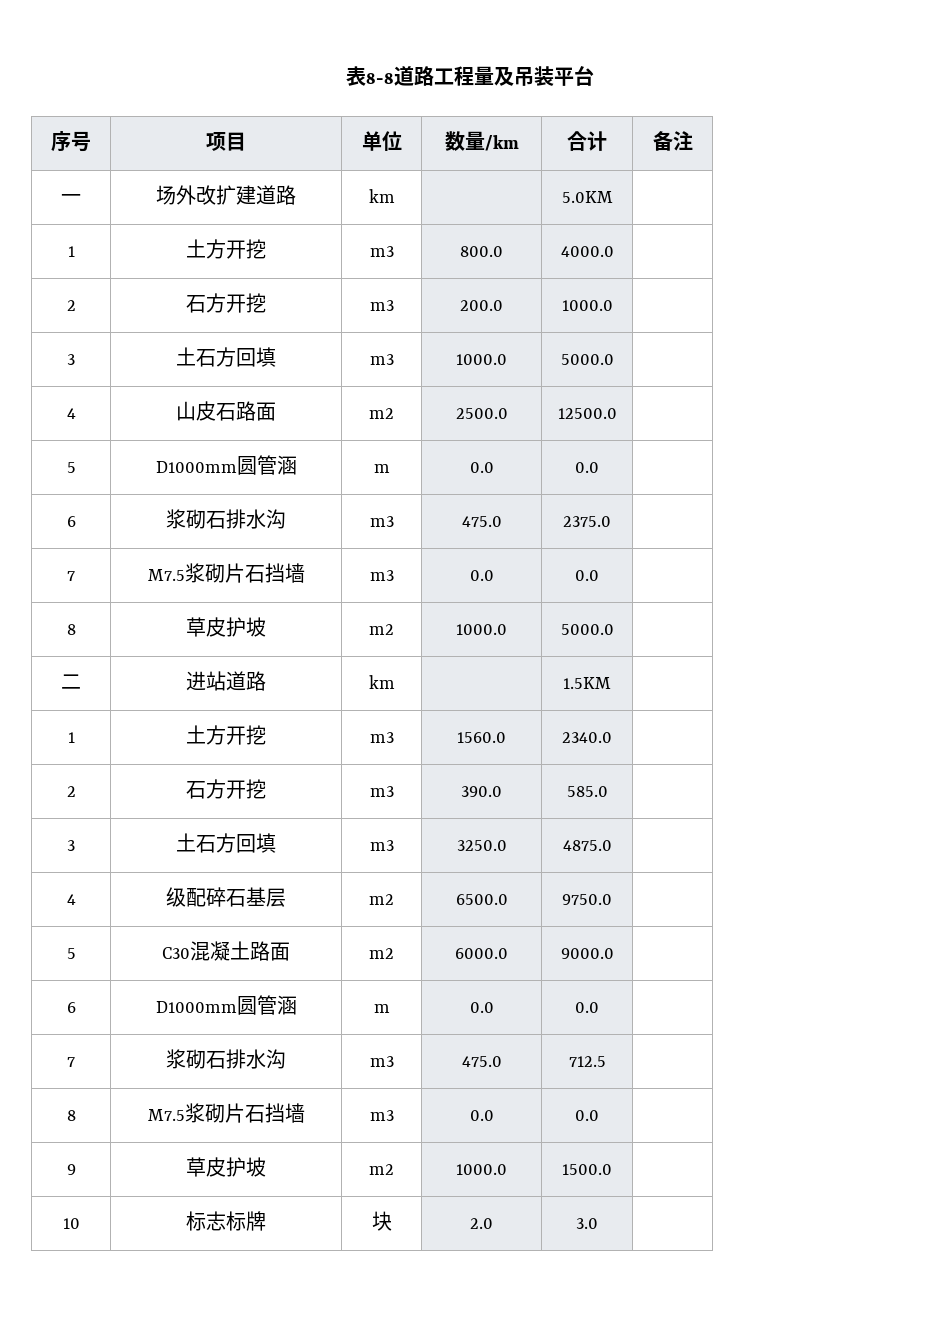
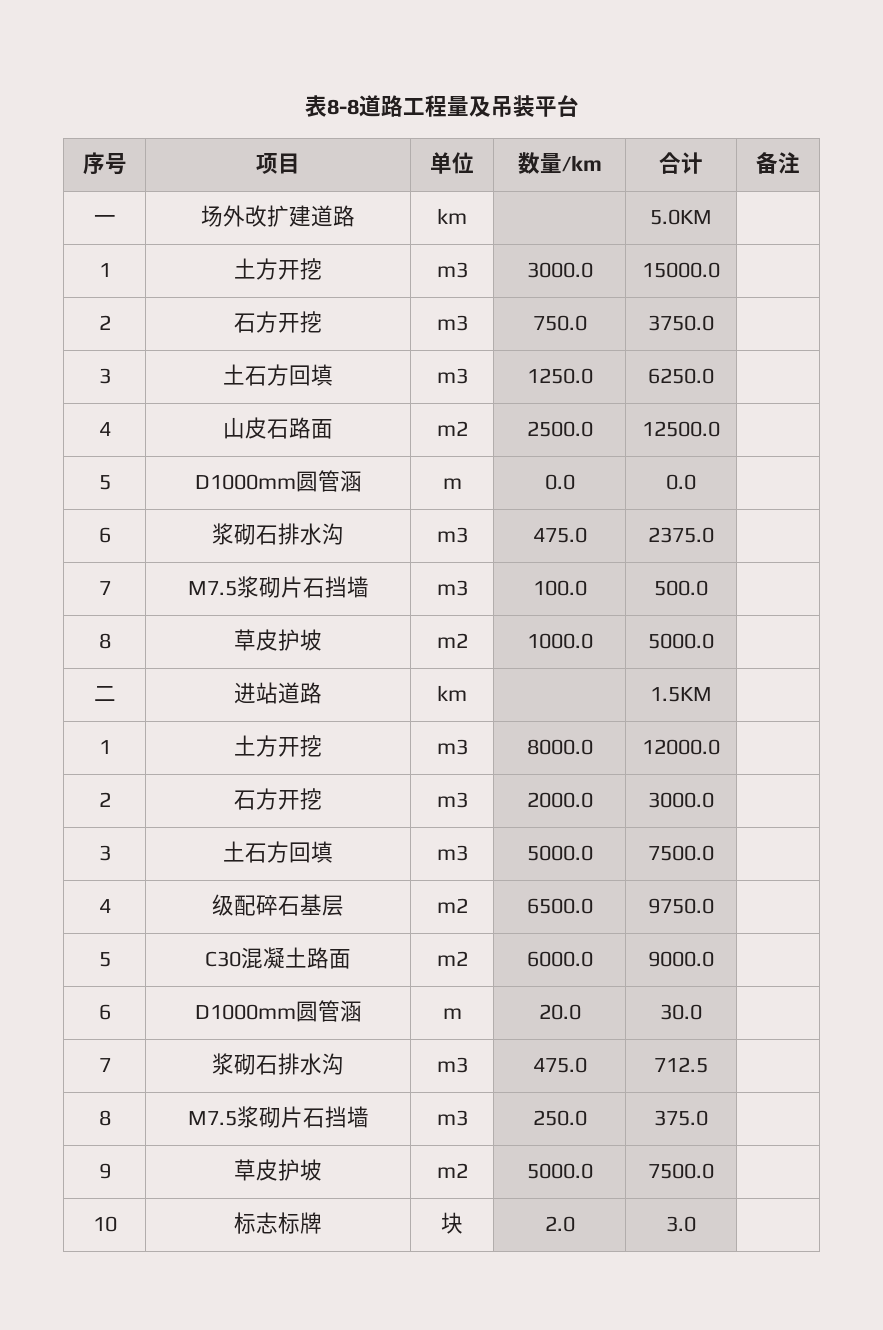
[460,246,503,257] [560,246,614,257] [66,300,76,311] [186,293,266,313] [369,300,394,311] [460,300,503,311] [561,300,613,311] [67,354,75,365] [176,347,276,367] [369,354,394,365] [456,354,507,365] [560,354,614,365] 800.0 | 4000.0 | // 2 | 石方开挖 | m3 | 200.0 | 1000.0 | // 3 | 土石方回填 | m3 | 1000.0 | 5000.0 -> [526,262,593,278] [642,262,721,278] [98,315,111,330] [234,311,322,333] [436,315,468,331] [532,315,587,331] [648,315,715,331] [98,368,111,384] [223,364,333,386] [436,368,468,384] [526,368,593,384] [648,368,715,384] 3000.0 | 15000.0 | // 2 | 石方开挖 | m3 | 750.0 | 3750.0 | // 3 | 土石方回填 | m3 | 1250.0 | 6250.0
[469,570,494,581] [575,570,599,581] 0.0 | 0.0 -> [532,580,587,596] [654,580,709,596] 100.0 | 500.0
[457,732,506,743] [562,732,612,743] [66,786,76,797] [186,779,266,799] [369,786,394,797] [461,786,502,797] [566,786,608,797] [67,840,75,851] [176,833,276,853] [369,840,394,851] [456,840,507,851] [562,840,612,851] 1560.0 | 2340.0 | // 2 | 石方开挖 | m3 | 390.0 | 585.0 | // 3 | 土石方回填 | m3 | 3250.0 | 4875.0 -> [526,739,593,755] [642,739,721,755] [98,792,111,807] [234,788,322,810] [436,792,468,808] [526,792,593,808] [648,792,715,808] [98,845,111,861] [223,841,333,863] [436,845,468,861] [526,845,593,861] [648,845,715,861] 8000.0 | 12000.0 | // 2 | 石方开挖 | m3 | 2000.0 | 3000.0 | // 3 | 土石方回填 | m3 | 5000.0 | 7500.0
[469,1002,494,1013] [575,1002,599,1013] 0.0 | 0.0 -> [538,1004,581,1020] [660,1004,703,1020] 20.0 | 30.0
[469,1110,494,1121] [575,1110,599,1121] 0.0 | 0.0 -> [532,1110,587,1126] [654,1110,709,1126] 250.0 | 375.0
[456,1164,507,1175] [562,1164,612,1175] 1000.0 | 1500.0 -> [526,1163,593,1179] [648,1163,715,1179] 5000.0 | 7500.0

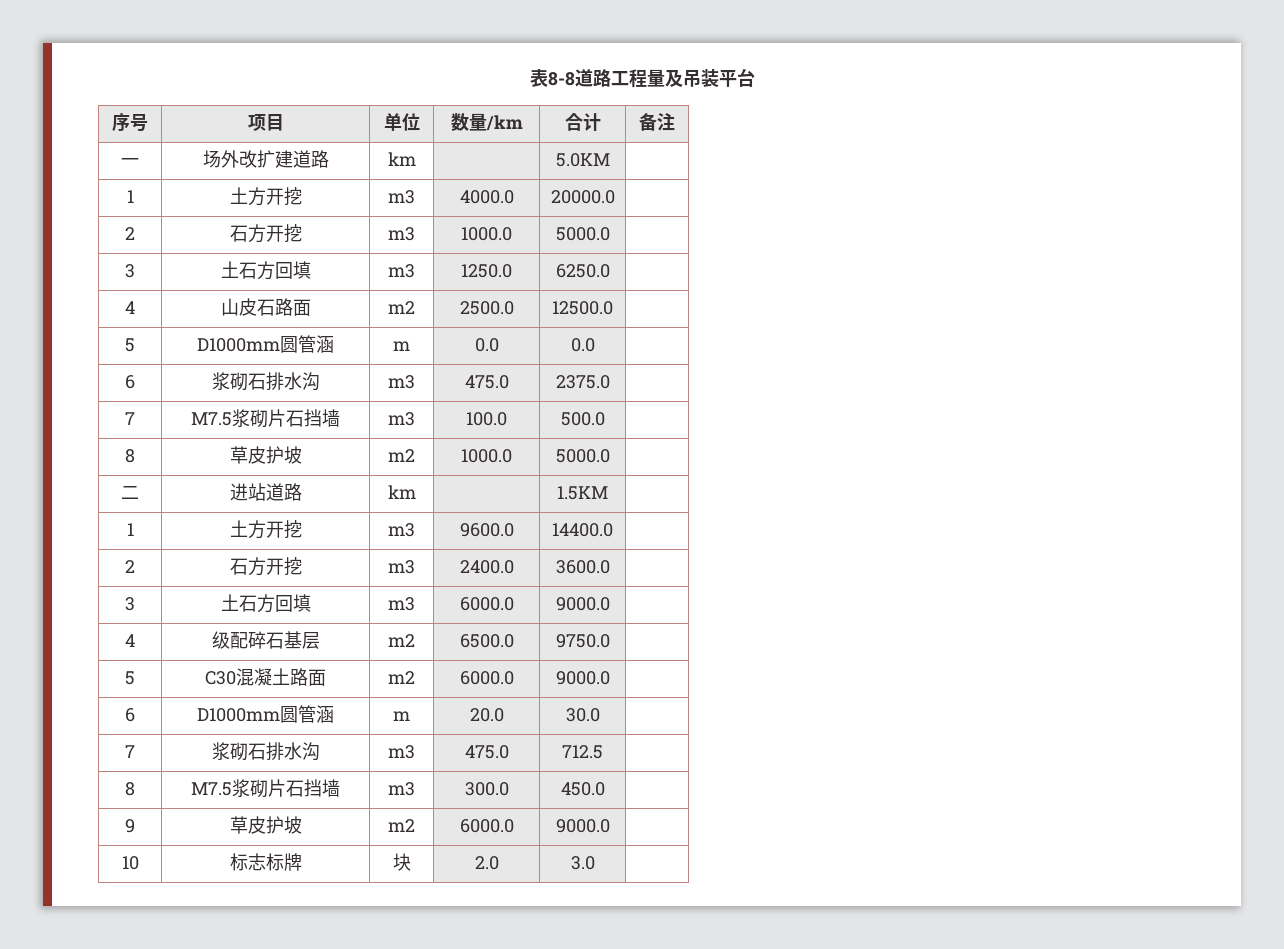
[526,262,593,278] [642,262,721,278] [98,315,111,330] [234,311,322,333] [436,315,468,331] [532,315,587,331] [648,315,715,331] 3000.0 | 15000.0 | // 2 | 石方开挖 | m3 | 750.0 | 3750.0 -> [459,190,514,204] [550,190,615,204] [125,227,135,240] [229,224,302,243] [388,227,415,241] [461,227,512,241] [555,227,610,241] 4000.0 | 20000.0 | // 2 | 石方开挖 | m3 | 1000.0 | 5000.0
[526,739,593,755] [642,739,721,755] [98,792,111,807] [234,788,322,810] [436,792,468,808] [526,792,593,808] [648,792,715,808] [98,845,111,861] [223,841,333,863] [436,845,468,861] [526,845,593,861] [648,845,715,861] 8000.0 | 12000.0 | // 2 | 石方开挖 | m3 | 2000.0 | 3000.0 | // 3 | 土石方回填 | m3 | 5000.0 | 7500.0 -> [459,523,514,537] [552,523,613,537] [125,560,135,573] [229,557,302,576] [388,560,415,574] [459,560,514,574] [555,560,610,574] [125,597,135,611] [220,594,311,613] [388,597,415,611] [459,597,514,611] [555,597,610,611] 9600.0 | 14400.0 | // 2 | 石方开挖 | m3 | 2400.0 | 3600.0 | // 3 | 土石方回填 | m3 | 6000.0 | 9000.0
[532,1110,587,1126] [654,1110,709,1126] 250.0 | 375.0 -> [464,782,509,796] [560,782,605,796] 300.0 | 450.0
[526,1163,593,1179] [648,1163,715,1179] 5000.0 | 7500.0 -> [459,819,514,833] [555,819,610,833] 6000.0 | 9000.0

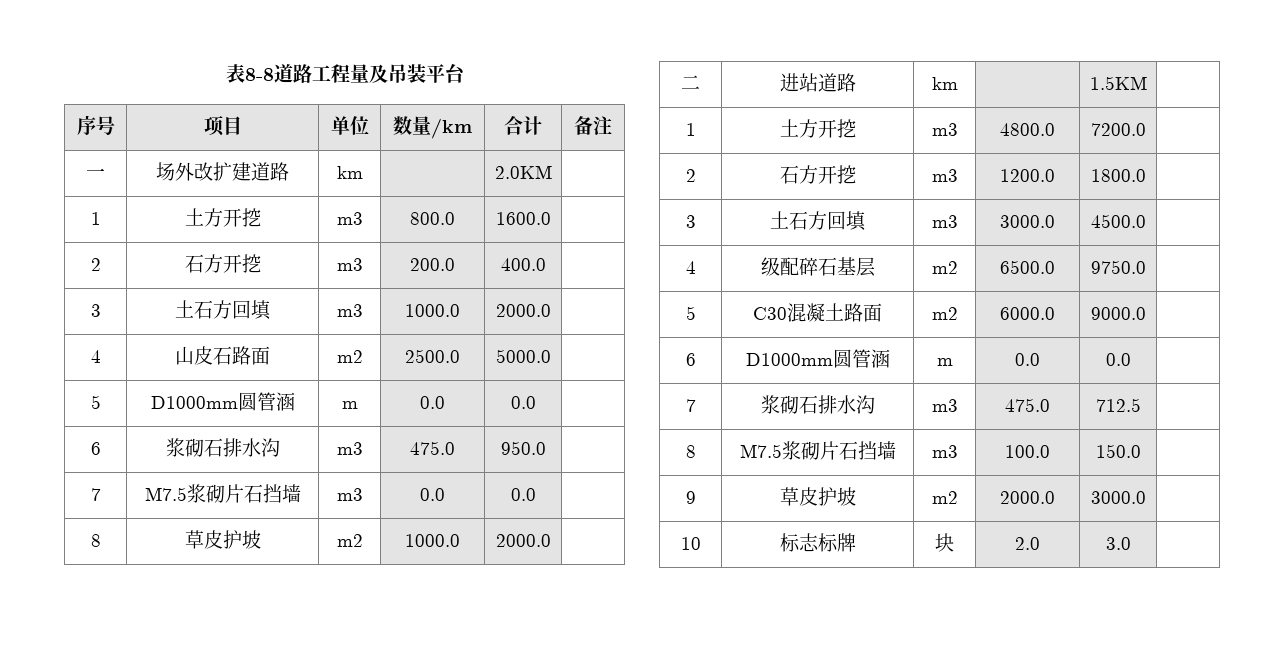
[555,153,610,167] [126,190,134,203] [229,187,302,206] [388,190,415,204] [459,190,514,204] [550,190,615,204] [125,227,135,240] [229,224,302,243] [388,227,415,241] [461,227,512,241] [555,227,610,241] [125,264,135,278] [220,261,311,280] [388,264,415,278] [461,264,512,278] [555,264,610,278] 5.0KM | // 1 | 土方开挖 | m3 | 4000.0 | 20000.0 | // 2 | 石方开挖 | m3 | 1000.0 | 5000.0 | // 3 | 土石方回填 | m3 | 1250.0 | 6250.0 -> [494,165,552,179] [90,212,101,225] [184,208,261,227] [336,212,363,225] [410,212,455,225] [495,212,551,225] [90,258,101,271] [184,254,261,273] [336,258,363,271] [410,258,455,271] [500,258,546,271] [90,304,101,317] [175,300,272,320] [336,304,363,317] [405,304,460,317] [495,304,551,317] 2.0KM | // 1 | 土方开挖 | m3 | 800.0 | 1600.0 | // 2 | 石方开挖 | m3 | 200.0 | 400.0 | // 3 | 土石方回填 | m3 | 1000.0 | 2000.0
[552,301,613,315] 12500.0 -> [495,349,551,363] 5000.0
[555,375,610,389] 2375.0 -> [500,441,546,455] 950.0
[466,412,507,426] [560,412,605,426] 100.0 | 500.0 -> [420,488,445,501] [510,488,536,501] 0.0 | 0.0
[555,449,610,463] 5000.0 -> [495,534,551,547] 2000.0
[459,523,514,537] [552,523,613,537] [125,560,135,573] [229,557,302,576] [388,560,415,574] [459,560,514,574] [555,560,610,574] [125,597,135,611] [220,594,311,613] [388,597,415,611] [459,597,514,611] [555,597,610,611] 9600.0 | 14400.0 | // 2 | 石方开挖 | m3 | 2400.0 | 3600.0 | // 3 | 土石方回填 | m3 | 6000.0 | 9000.0 -> [1000,123,1055,136] [1090,123,1146,136] [685,169,696,182] [779,165,856,184] [931,169,958,182] [1000,169,1055,182] [1090,169,1146,182] [685,215,696,228] [770,211,867,231] [931,215,958,228] [1000,215,1055,228] [1090,214,1146,228] 4800.0 | 7200.0 | // 2 | 石方开挖 | m3 | 1200.0 | 1800.0 | // 3 | 土石方回填 | m3 | 3000.0 | 4500.0
[469,708,504,722] [565,708,600,722] 20.0 | 30.0 -> [1015,353,1040,366] [1105,353,1131,366] 0.0 | 0.0
[464,782,509,796] [560,782,605,796] 300.0 | 450.0 -> [1005,445,1050,458] [1095,444,1141,458] 100.0 | 150.0
[459,819,514,833] [555,819,610,833] 6000.0 | 9000.0 -> [1000,491,1055,504] [1090,491,1146,504] 2000.0 | 3000.0

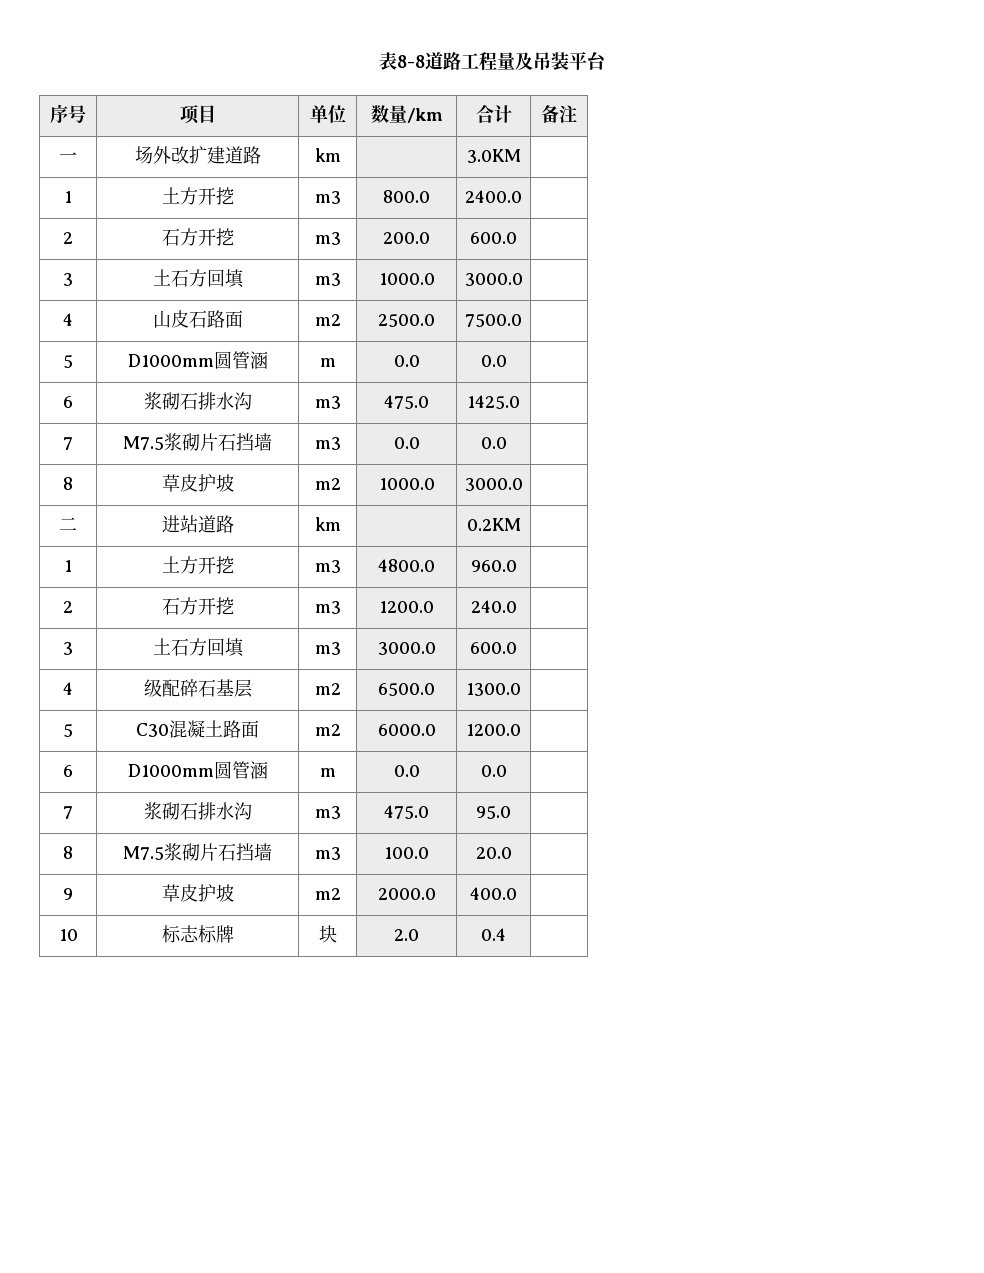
[494,165,552,179] 2.0KM -> [466,149,521,163] 3.0KM
[495,212,551,225] 1600.0 -> [465,190,522,203] 2400.0
[500,258,546,271] 400.0 -> [470,232,517,244] 600.0
[495,304,551,317] 2000.0 -> [464,273,523,286] 3000.0
[495,349,551,363] 5000.0 -> [465,314,522,327] 7500.0
[500,441,546,455] 950.0 -> [467,395,520,409] 1425.0
[495,534,551,547] 2000.0 -> [464,478,523,491] 3000.0
[1089,76,1147,90] 1.5KM -> [466,518,521,531] 0.2KM
[1090,123,1146,136] 7200.0 -> [470,560,517,572] 960.0
[1090,169,1146,182] 1800.0 -> [470,600,517,613] 240.0
[1090,214,1146,228] 4500.0 -> [470,642,517,654] 600.0
[1090,260,1146,274] 9750.0 -> [466,683,521,696] 1300.0
[1090,307,1146,320] 9000.0 -> [466,724,521,736] 1200.0
[1095,398,1141,412] 712.5 -> [476,806,511,819] 95.0
[1095,444,1141,458] 150.0 -> [475,847,512,859] 20.0
[1090,491,1146,504] 3000.0 -> [470,887,517,900] 400.0
[1105,537,1131,550] 3.0 -> [481,928,506,941] 0.4

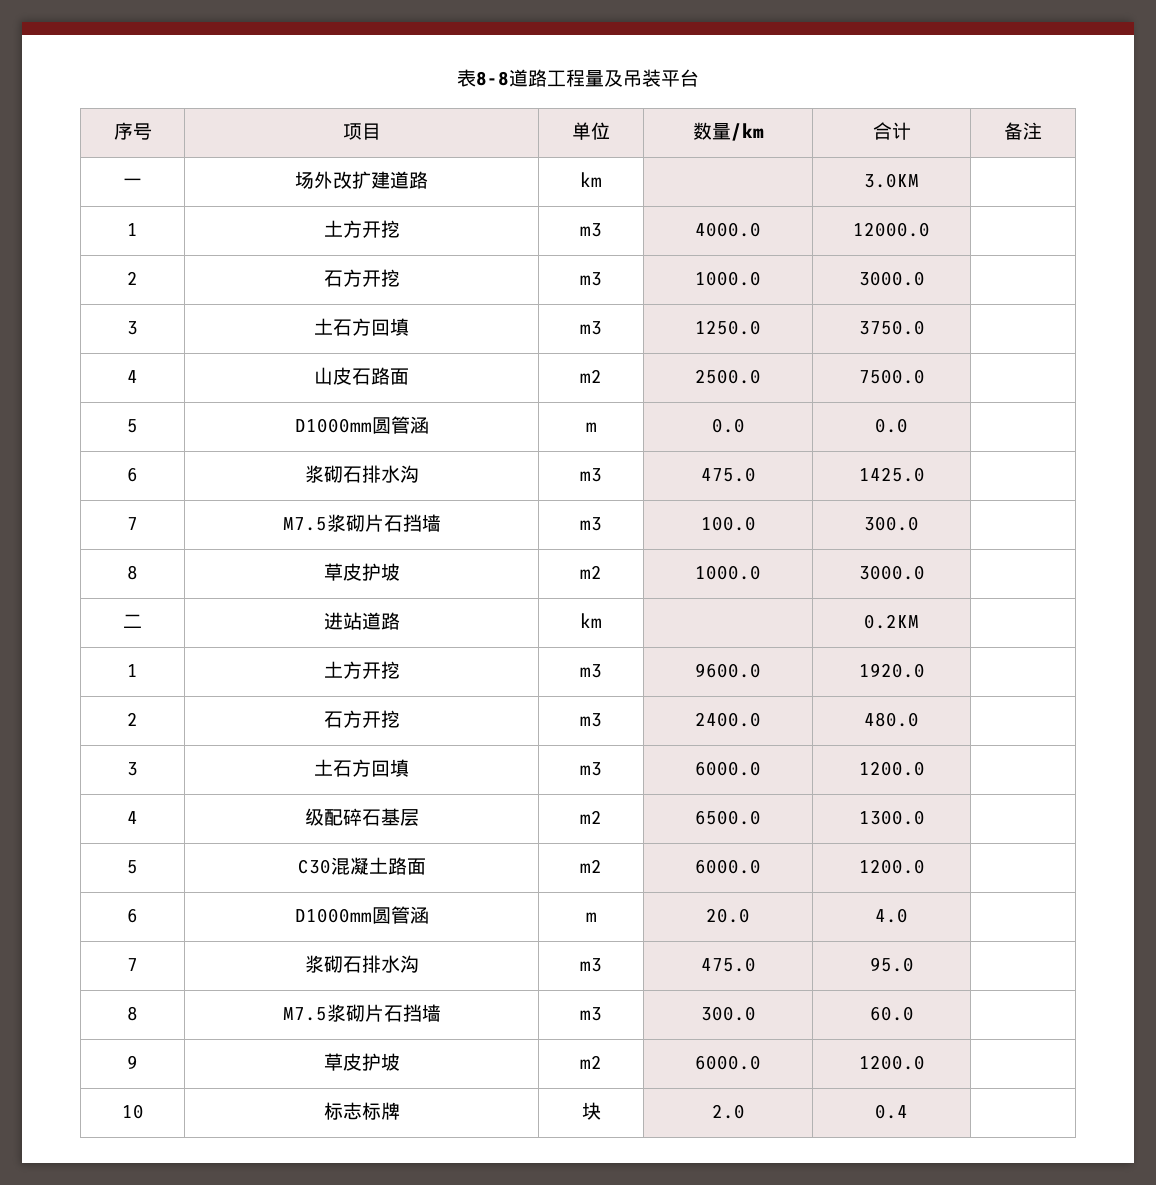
[382,190,430,203] [465,190,522,203] [63,232,73,244] [161,228,234,246] [314,232,341,245] [382,232,430,244] [470,232,517,244] [63,273,73,286] [152,269,245,288] [314,273,341,286] [378,273,435,285] [464,273,523,286] 800.0 | 2400.0 | // 2 | 石方开挖 | m3 | 200.0 | 600.0 | // 3 | 土石方回填 | m3 | 1000.0 | 3000.0 -> [695,222,761,237] [853,222,930,237] [127,271,138,285] [323,269,400,287] [580,272,602,286] [695,271,761,286] [858,271,925,286] [127,321,138,335] [314,318,409,336] [580,321,602,335] [695,320,761,335] [858,320,925,335] 4000.0 | 12000.0 | // 2 | 石方开挖 | m3 | 1000.0 | 3000.0 | // 3 | 土石方回填 | m3 | 1250.0 | 3750.0
[393,437,420,449] [480,437,507,449] 0.0 | 0.0 -> [700,516,756,531] [864,516,919,531] 100.0 | 300.0
[377,559,435,572] [470,560,517,572] [63,601,73,613] [161,597,234,615] [314,601,341,614] [378,601,434,613] [470,600,517,613] [63,642,73,655] [152,638,245,657] [314,642,341,655] [377,642,436,655] [470,642,517,654] 4800.0 | 960.0 | // 2 | 石方开挖 | m3 | 1200.0 | 240.0 | // 3 | 土石方回填 | m3 | 3000.0 | 600.0 -> [695,663,761,678] [858,663,925,678] [127,712,138,726] [323,710,400,728] [580,713,602,727] [695,712,761,727] [864,712,919,727] [127,762,138,776] [314,759,409,777] [580,762,602,776] [695,761,761,776] [858,761,925,776] 9600.0 | 1920.0 | // 2 | 石方开挖 | m3 | 2400.0 | 480.0 | // 3 | 土石方回填 | m3 | 6000.0 | 1200.0
[393,765,420,777] [480,765,507,777] 0.0 | 0.0 -> [706,908,750,923] [875,908,908,923] 20.0 | 4.0
[383,847,429,859] [475,847,512,859] 100.0 | 20.0 -> [700,1006,756,1021] [869,1006,914,1021] 300.0 | 60.0
[377,888,436,900] [470,887,517,900] 2000.0 | 400.0 -> [695,1055,761,1070] [858,1055,925,1070] 6000.0 | 1200.0

